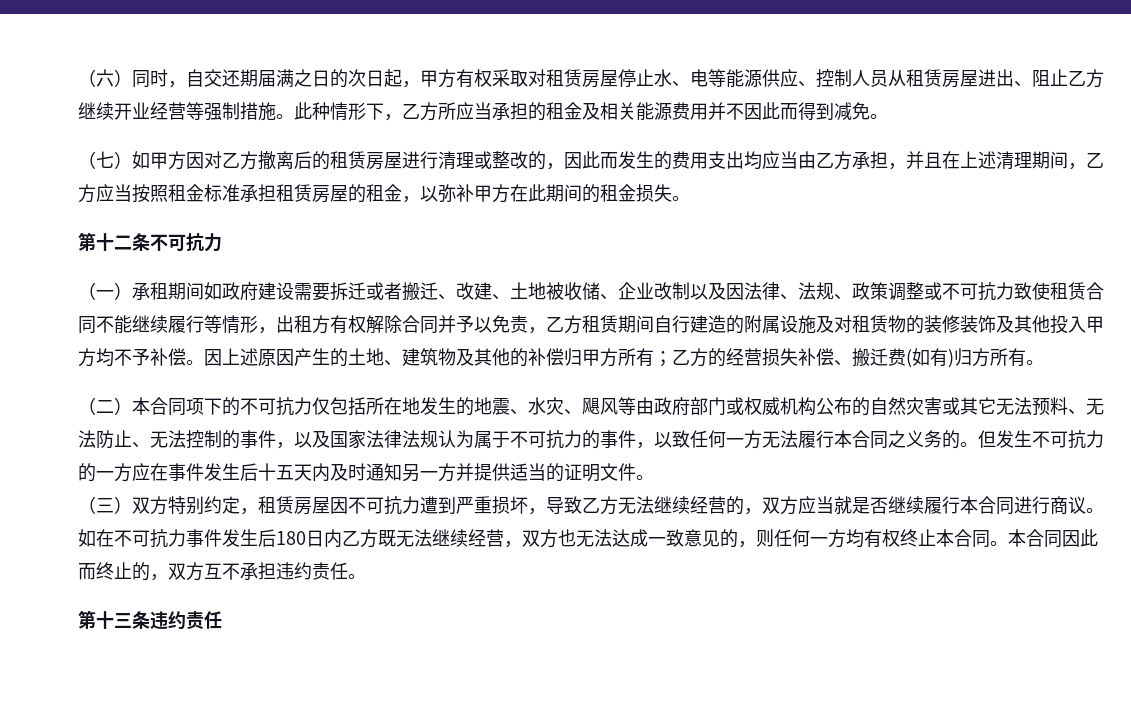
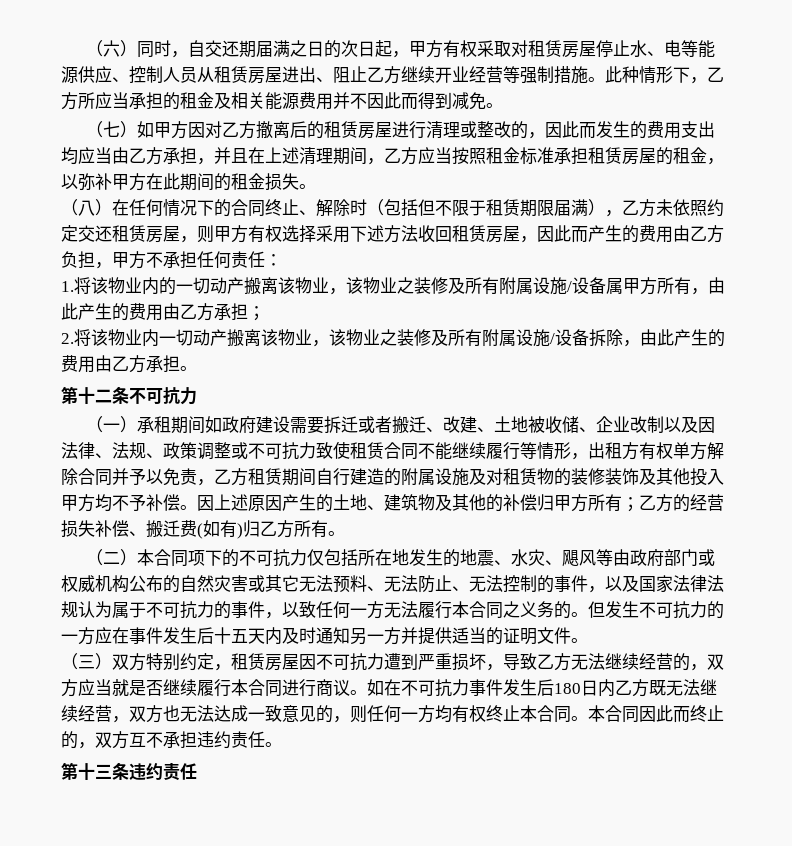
(690, 198) none -> [61,199,724,217] [61,225,724,243] [61,251,282,269] [61,277,725,295] [61,303,265,321] [61,329,725,347] [61,355,197,373] // （八）在任何情况下的合同终止、解除时（包括但不限于租赁期限届满），乙方未依照约定交还租赁房屋，则甲方有权选择采用下述方法收回租赁房屋，因此而产生的费用由乙方负担，甲方不承担任何责任： // 1.将该物业内的一切动产搬离该物业，该物业之装修及所有附属设施/设备属甲方所有，由此产生的费用由乙方承担； // 2.将该物业内一切动产搬离该物业，该物业之装修及所有附属设施/设备拆除，由此产生的费用由乙方承担。
(366, 324) none -> [673,442,707,460] 单方
(972, 357) none -> [260,521,277,536] 乙

